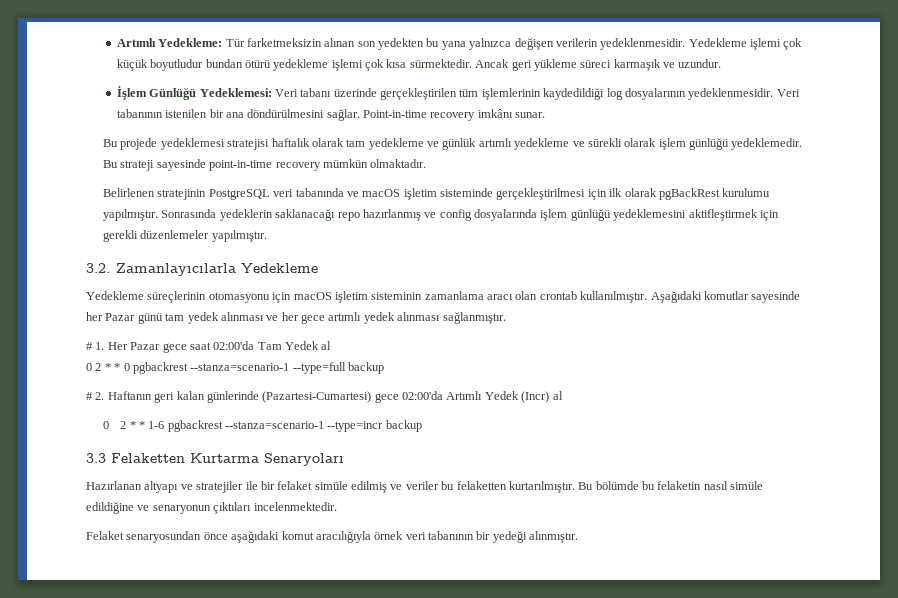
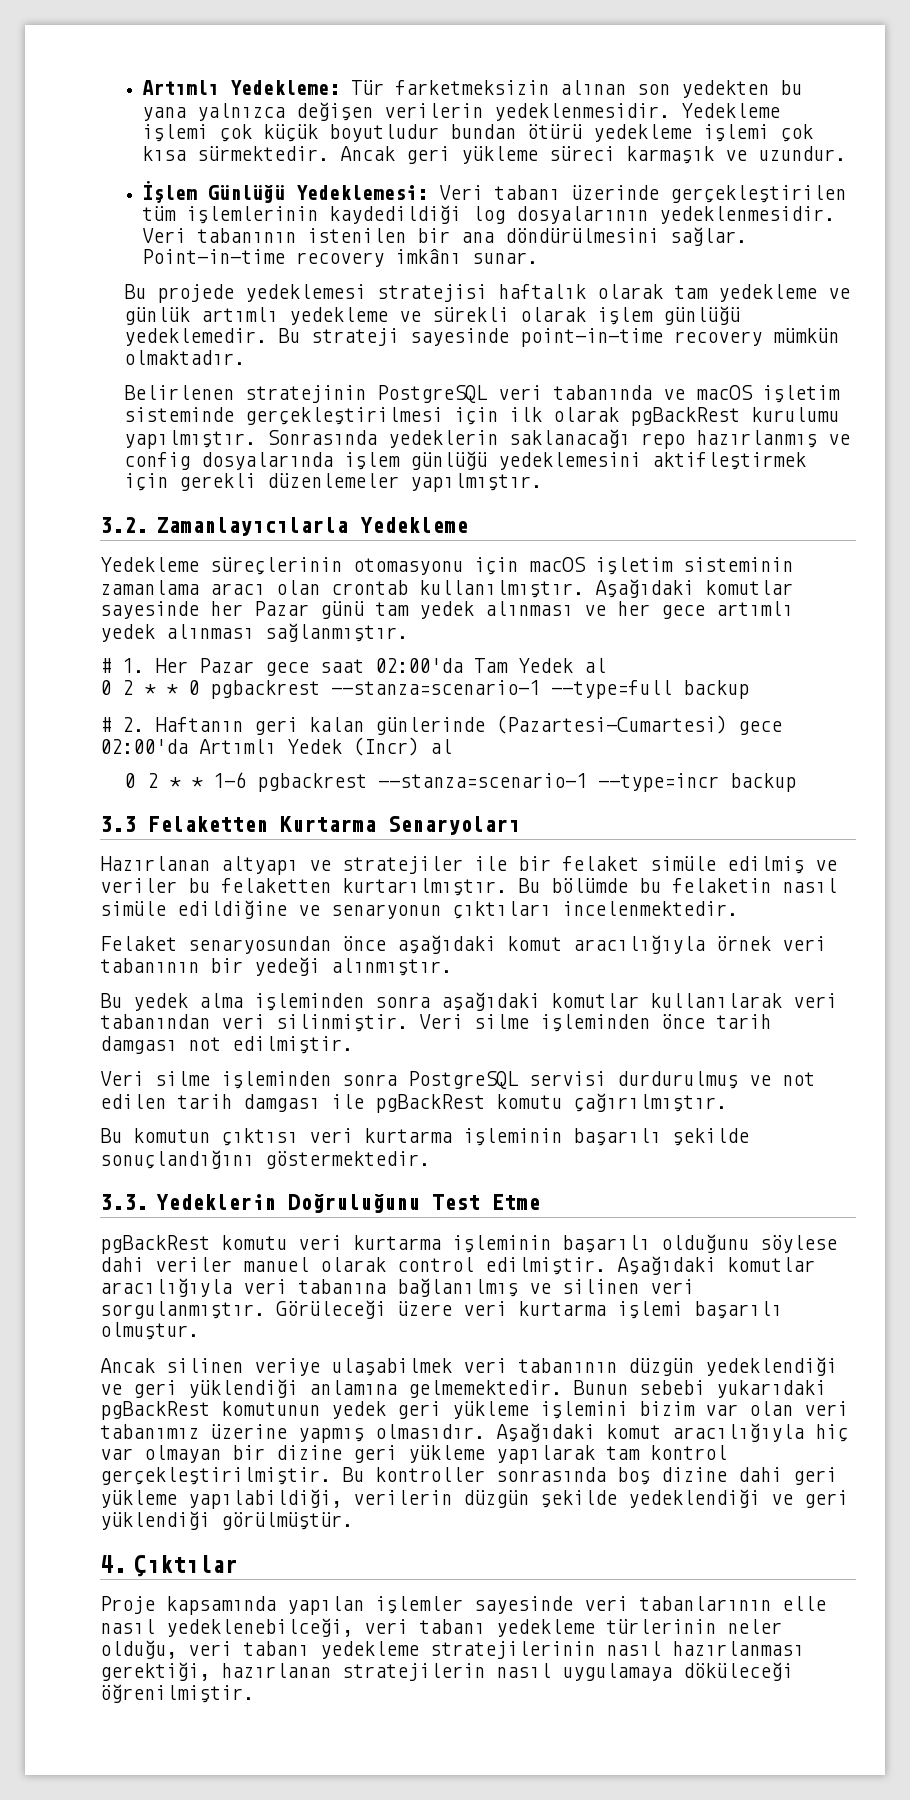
(579, 537) none -> [100,992,837,1011] [100,1014,771,1032] [100,1036,353,1054] [100,1071,815,1089] [100,1093,727,1113] [100,1128,749,1146] [100,1150,430,1169] [100,1194,541,1213] [100,1234,837,1254] [100,1256,815,1275] [100,1278,694,1297] [100,1300,782,1319] [100,1322,199,1340] [100,1357,837,1376] [100,1379,826,1398] [100,1401,848,1420] [100,1423,848,1443] [100,1445,727,1464] [100,1467,837,1485] [100,1489,848,1509] [100,1511,353,1530] [100,1555,239,1577] [100,1596,826,1615] [100,1618,782,1637] [100,1640,804,1659] [100,1662,793,1681] [100,1684,254,1703] // Bu yedek alma işleminden sonra aşağıdaki komutlar kullanılarak veri tabanından veri silinmiştir. Veri silme işleminden önce tarih damgası not edilmiştir. // Veri silme işleminden sonra PostgreSQL servisi durdurulmuş ve not edilen tarih damgası ile pgBackRest komutu çağırılmıştır. // Bu komutun çıktısı veri kurtarma işleminin başarılı şekilde sonuçlandığını göstermektedir. // 3.3. Yedeklerin Doğruluğunu Test Etme // pgBackRest komutu veri kurtarma işleminin başarılı olduğunu söylese dahi veriler manuel olarak control edilmiştir. Aşağıdaki komutlar aracılığıyla veri tabanına bağlanılmış ve silinen veri sorgulanmıştır. Görüleceği üzere veri kurtarma işlemi başarılı olmuştur. // Ancak silinen veriye ulaşabilmek veri tabanının düzgün yedeklendiği ve geri yüklendiği anlamına gelmemektedir. Bunun sebebi yukarıdaki pgBackRest komutunun yedek geri yükleme işlemini bizim var olan veri tabanımız üzerine yapmış olmasıdır. Aşağıdaki komut aracılığıyla hiç var olmayan bir dizine geri yükleme yapılarak tam kontrol gerçekleştirilmiştir. Bu kontroller sonrasında boş dizine dahi geri yükleme yapılabildiği, verilerin düzgün şekilde yedeklendiği ve geri yüklendiği görülmüştür. // 4. Çıktılar // Proje kapsamında yapılan işlemler sayesinde veri tabanlarının elle nasıl yedeklenebilceği, veri tabanı yedekleme türlerinin neler olduğu, veri tabanı yedekleme stratejilerinin nasıl hazırlanması gerektiği, hazırlanan stratejilerin nasıl uygulamaya döküleceği öğrenilmiştir.

